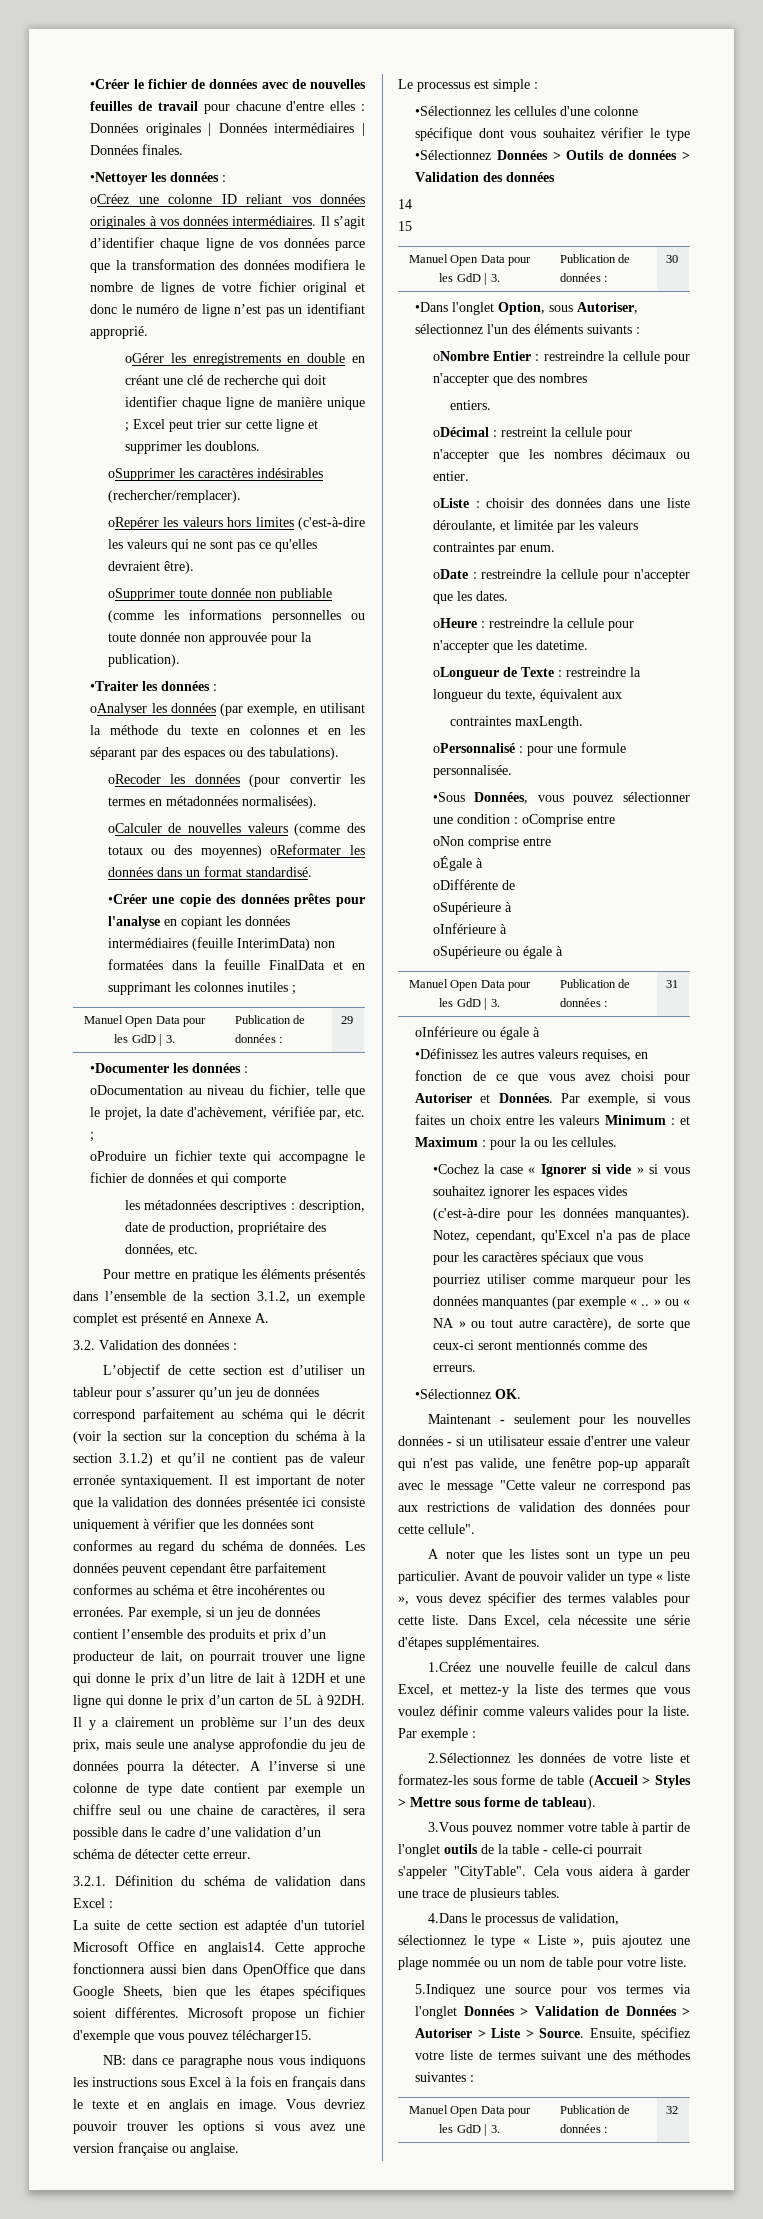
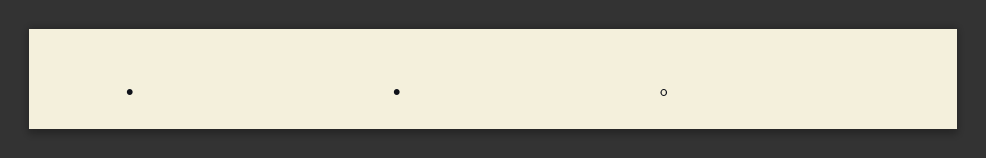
[90,79,366,89] [90,101,365,114] [90,123,365,136] [90,144,184,155] [90,172,227,185] [90,194,365,204] [90,216,365,229] [90,237,365,251] [90,259,365,273] [90,281,365,295] [90,303,365,317] [90,326,149,339] [124,353,365,366] [124,375,326,388] [124,396,365,410] [124,419,318,432] [124,441,260,454] [107,468,323,481] [107,490,241,503] [107,517,365,530] [107,539,317,552] [107,561,194,574] [107,588,332,601] [107,609,365,623] [107,632,312,645] [107,654,180,667] [90,681,218,691] [90,703,365,716] [90,725,365,735] [90,747,340,760] [107,774,365,787] [107,796,317,809] [107,823,365,836] [107,844,365,858] [107,866,312,877] [107,893,365,907] [107,916,290,929] [107,937,335,951] [107,959,365,970] [107,982,296,995] [83,1015,207,1027] [114,1034,175,1046] [234,1015,305,1024] [234,1034,282,1043] [341,1016,354,1024] [90,1063,249,1073] [90,1084,366,1098] [90,1106,365,1120] [90,1132,95,1142] [90,1150,365,1164] [90,1172,287,1186] [124,1200,366,1213] [124,1222,326,1235] [124,1244,198,1256] [103,1269,365,1282] [73,1291,365,1304] [73,1313,269,1326] [73,1340,237,1350] [103,1364,365,1378] [73,1387,319,1400] [73,1408,365,1422] [73,1431,367,1444] [73,1453,365,1466] [73,1475,365,1488] [73,1497,365,1510] [73,1518,314,1532] [73,1540,366,1554] [73,1562,326,1576] [73,1584,325,1595] [73,1607,320,1620] [73,1629,326,1642] [73,1651,365,1664] [73,1673,366,1686] [73,1695,365,1708] [73,1717,365,1730] [73,1738,365,1752] [73,1761,365,1774] [73,1783,365,1796] [73,1804,366,1817] [73,1827,321,1840] [73,1849,251,1859] [73,1875,365,1886] [73,1898,113,1908] [73,1920,365,1933] [73,1941,365,1955] [73,1963,365,1977] [73,1985,365,1999] [73,2007,365,2021] [73,2030,312,2043] [103,2055,365,2068] [73,2076,365,2090] [73,2099,365,2112] [73,2121,365,2134] [73,2142,239,2156] [398,79,538,92] [415,106,639,116] [415,127,690,141] [415,150,690,160] [415,172,556,182] [398,199,412,209] [398,221,412,231] [408,254,532,266] [439,273,500,285] [559,254,630,263] [559,273,607,282] [666,255,679,263] [415,302,639,315] [415,324,641,334] [432,351,690,364] [432,373,587,386] [449,400,491,410] [432,427,632,440] [432,449,690,462] [432,471,469,481] [432,498,690,508] [432,520,638,533] [432,542,555,555] [432,569,690,582] [432,591,508,604] [432,618,634,631] [432,640,588,653] [432,667,641,680] [432,689,622,702] [449,716,583,729] [432,742,626,756] [432,765,512,778] [432,792,690,805] [432,814,615,827] [432,836,551,849] [432,856,483,871] [432,879,515,890] [432,902,512,915] [432,923,507,934] [432,946,563,959] [408,979,532,991] [439,998,500,1010] [559,979,630,988] [559,998,607,1007] [666,980,679,988] [415,1026,541,1040] [415,1048,649,1062] [415,1070,690,1084] [415,1093,690,1106] [415,1114,690,1125] [415,1137,618,1150] [432,1164,691,1177] [432,1186,627,1199] [432,1208,690,1221] [432,1230,690,1243] [432,1252,643,1265] [432,1274,690,1287] [432,1296,690,1309] [432,1318,690,1331] [432,1340,647,1350] [432,1365,476,1372] [415,1389,522,1399] [428,1414,690,1427] [398,1436,690,1446] [398,1457,690,1471] [398,1480,690,1493] [398,1502,690,1515] [398,1524,475,1534] [428,1549,690,1562] [398,1571,690,1584] [398,1592,690,1606] [398,1615,690,1627] [398,1637,540,1650] [428,1661,690,1672] [398,1684,690,1697] [398,1705,690,1719] [398,1728,476,1741] [428,1753,690,1763] [398,1774,691,1788] [398,1797,596,1810] [428,1822,690,1835] [398,1844,642,1857] [398,1866,690,1879] [398,1888,560,1901] [428,1913,620,1926] [398,1935,690,1948] [398,1957,687,1970] [415,1984,691,1997] [415,2006,690,2019] [415,2027,690,2041] [415,2050,690,2060] [415,2072,475,2082] [408,2105,532,2117] [439,2124,500,2136] [559,2105,630,2114] [559,2124,607,2133] [666,2106,679,2114] •Créer le fichier de données avec de nouvelles feuilles de travail pour chacune d'entre elles : Données originales | Données intermédiaires | Données finales. // •Nettoyer les données : // oCréez une colonne ID reliant vos données originales à vos données intermédiaires. Il s’agit d’identifier chaque ligne de vos données parce que la transformation des données modifiera le nombre de lignes de votre fichier original et donc le numéro de ligne n’est pas un identifiant approprié. // oGérer les enregistrements en double en créant une clé de recherche qui doit identifier chaque ligne de manière unique ; Excel peut trier sur cette ligne et supprimer les doublons. // oSupprimer les caractères indésirables (rechercher/remplacer). // oRepérer les valeurs hors limites (c'est-à-dire les valeurs qui ne sont pas ce qu'elles devraient être). // oSupprimer toute donnée non publiable (comme les informations personnelles ou toute donnée non approuvée pour la publication). // •Traiter les données : // oAnalyser les données (par exemple, en utilisant la méthode du texte en colonnes et en les séparant par des espaces ou des tabulations). // oRecoder les données (pour convertir les termes en métadonnées normalisées). // oCalculer de nouvelles valeurs (comme des totaux ou des moyennes) oReformater les données dans un format standardisé. // •Créer une copie des données prêtes pour l'analyse en copiant les données intermédiaires (feuille InterimData) non formatées dans la feuille FinalData et en supprimant les colonnes inutiles ; // Manuel Open Data pour les GdD | 3. | Publication de données : | 29 // •Documenter les données : // oDocumentation au niveau du fichier, telle que le projet, la date d'achèvement, vérifiée par, etc. ; // oProduire un fichier texte qui accompagne le fichier de données et qui comporte // les métadonnées descriptives : description, date de production, propriétaire des données, etc. // Pour mettre en pratique les éléments présentés dans l’ensemble de la section 3.1.2, un exemple complet est présenté en Annexe A. // 3.2. Validation des données : // L’objectif de cette section est d’utiliser un tableur pour s’assurer qu’un jeu de données correspond parfaitement au schéma qui le décrit (voir la section sur la conception du schéma à la section 3.1.2) et qu’il ne contient pas de valeur erronée syntaxiquement. Il est important de noter que la validation des données présentée ici consiste uniquement à vérifier que les données sont conformes au regard du schéma de données. Les données peuvent cependant être parfaitement conformes au schéma et être incohérentes ou erronées. Par exemple, si un jeu de données contient l’ensemble des produits et prix d’un producteur de lait, on pourrait trouver une ligne qui donne le prix d’un litre de lait à 12DH et une ligne qui donne le prix d’un carton de 5L à 92DH. Il y a clairement un problème sur l’un des deux prix, mais seule une analyse approfondie du jeu de données pourra la détecter. A l’inverse si une colonne de type date contient par exemple un chiffre seul ou une chaine de caractères, il sera possible dans le cadre d’une validation d’un schéma de détecter cette erreur. // 3.2.1. Définition du schéma de validation dans Excel : // La suite de cette section est adaptée d'un tutoriel Microsoft Office en anglais14. Cette approche fonctionnera aussi bien dans OpenOffice que dans Google Sheets, bien que les étapes spécifiques soient différentes. Microsoft propose un fichier d'exemple que vous pouvez télécharger15. // NB: dans ce paragraphe nous vous indiquons les instructions sous Excel à la fois en français dans le texte et en anglais en image. Vous devriez pouvoir trouver les options si vous avez une version française ou anglaise. // Le processus est simple : // •Sélectionnez les cellules d'une colonne spécifique dont vous souhaitez vérifier le type •Sélectionnez Données > Outils de données > Validation des données // 14 // 15 // Manuel Open Data pour les GdD | 3. | Publication de données : | 30 // •Dans l'onglet Option, sous Autoriser, sélectionnez l'un des éléments suivants : // oNombre Entier : restreindre la cellule pour n'accepter que des nombres // entiers. // oDécimal : restreint la cellule pour n'accepter que les nombres décimaux ou entier. // oListe : choisir des données dans une liste déroulante, et limitée par les valeurs contraintes par enum. // oDate : restreindre la cellule pour n'accepter que les dates. // oHeure : restreindre la cellule pour n'accepter que les datetime. // oLongueur de Texte : restreindre la longueur du texte, équivalent aux // contraintes maxLength. // oPersonnalisé : pour une formule personnalisée. // •Sous Données, vous pouvez sélectionner une condition : oComprise entre // oNon comprise entre // oÉgale à // oDifférente de // oSupérieure à // oInférieure à // oSupérieure ou égale à // Manuel Open Data pour les GdD | 3. | Publication de données : | 31 // oInférieure ou égale à // •Définissez les autres valeurs requises, en fonction de ce que vous avez choisi pour Autoriser et Données. Par exemple, si vous faites un choix entre les valeurs Minimum : et Maximum : pour la ou les cellules. // •Cochez la case « Ignorer si vide » si vous souhaitez ignorer les espaces vides (c'est-à-dire pour les données manquantes). Notez, cependant, qu'Excel n'a pas de place pour les caractères spéciaux que vous pourriez utiliser comme marqueur pour les données manquantes (par exemple « .. » ou « NA » ou tout autre caractère), de sorte que ceux-ci seront mentionnés comme des erreurs. // •Sélectionnez OK. // Maintenant - seulement pour les nouvelles données - si un utilisateur essaie d'entrer une valeur qui n'est pas valide, une fenêtre pop-up apparaît avec le message "Cette valeur ne correspond pas aux restrictions de validation des données pour cette cellule". // A noter que les listes sont un type un peu particulier. Avant de pouvoir valider un type « liste », vous devez spécifier des termes valables pour cette liste. Dans Excel, cela nécessite une série d'étapes supplémentaires. // 1.Créez une nouvelle feuille de calcul dans Excel, et mettez-y la liste des termes que vous voulez définir comme valeurs valides pour la liste. Par exemple : // 2.Sélectionnez les données de votre liste et formatez-les sous forme de table (Accueil > Styles > Mettre sous forme de tableau). // 3.Vous pouvez nommer votre table à partir de l'onglet outils de la table - celle-ci pourrait s'appeler "CityTable". Cela vous aidera à garder une trace de plusieurs tables. // 4.Dans le processus de validation, sélectionnez le type « Liste », puis ajoutez une plage nommée ou un nom de table pour votre liste. // 5.Indiquez une source pour vos termes via l'onglet Données > Validation de Données > Autoriser > Liste > Source. Ensuite, spécifiez votre liste de termes suivant une des méthodes suivantes : // Manuel Open Data pour les GdD | 3. | Publication de données : | 32 -> [126,89,135,96] [393,89,402,96] [660,89,669,96] • // • // o

